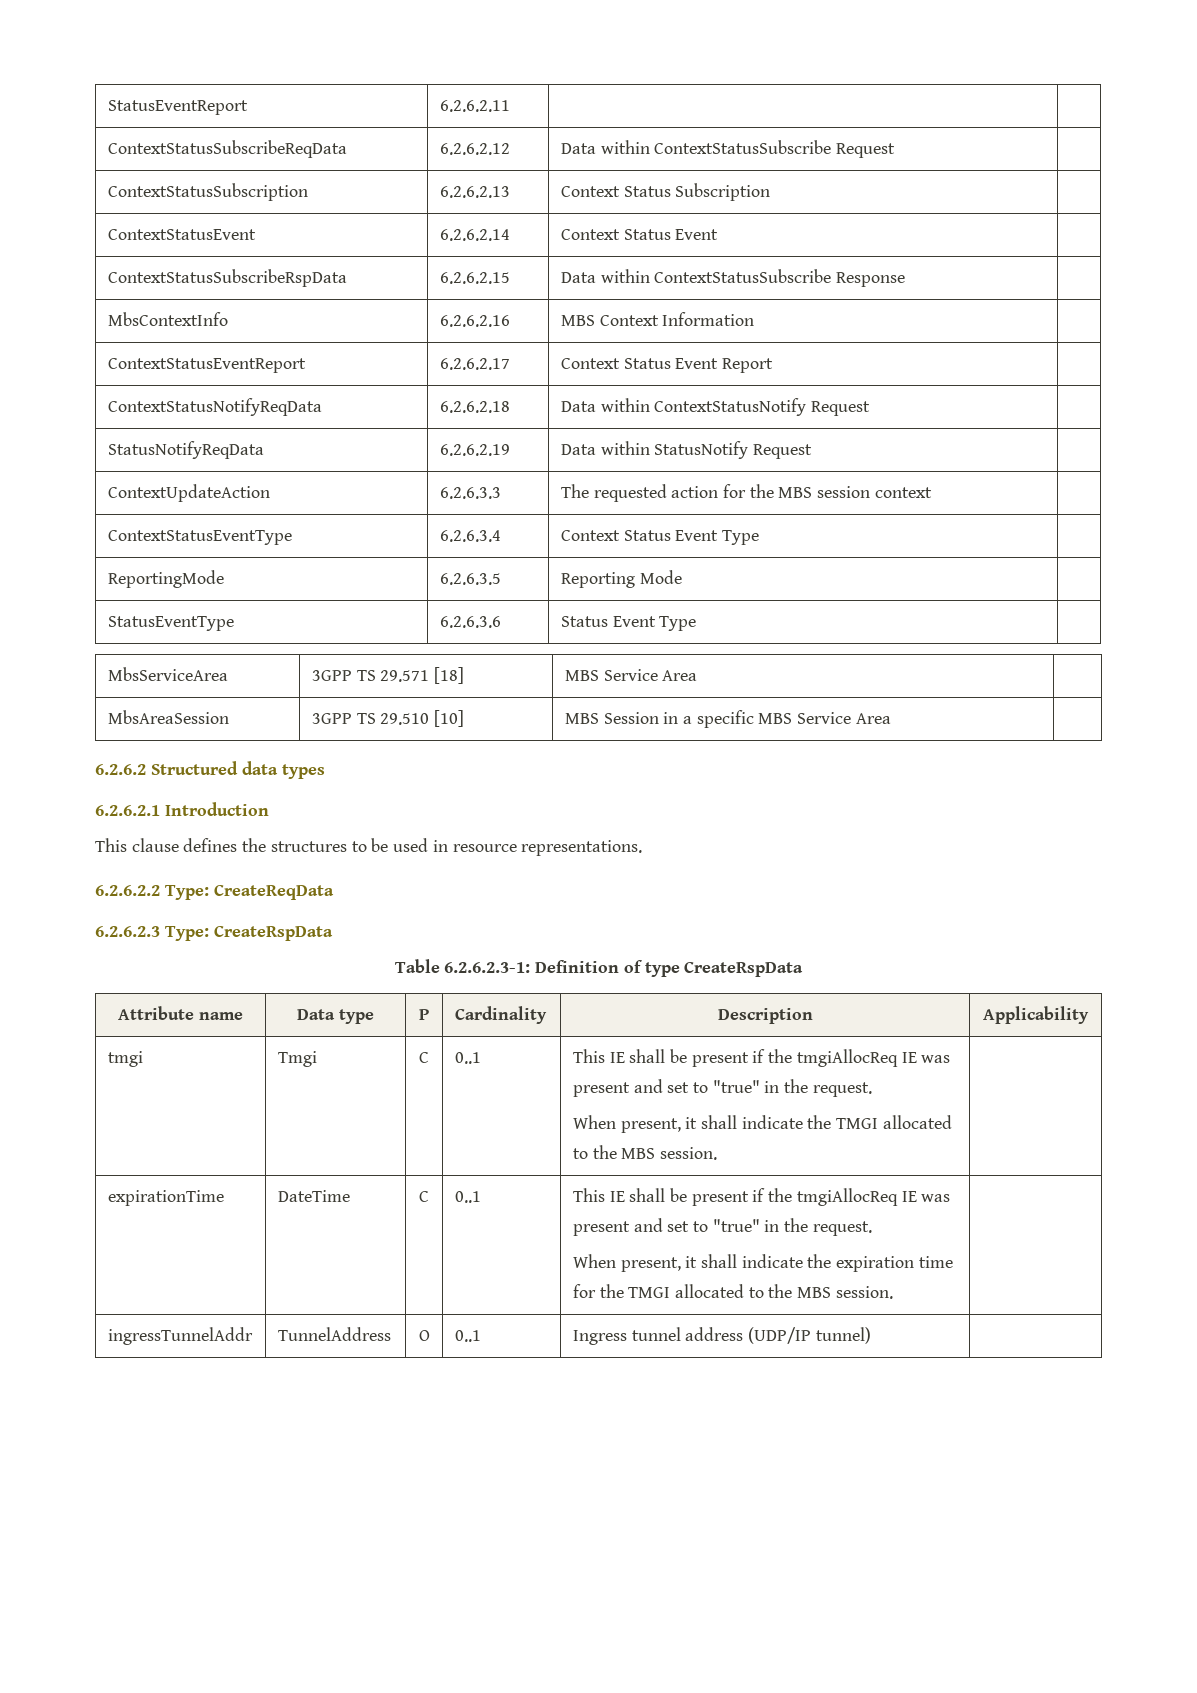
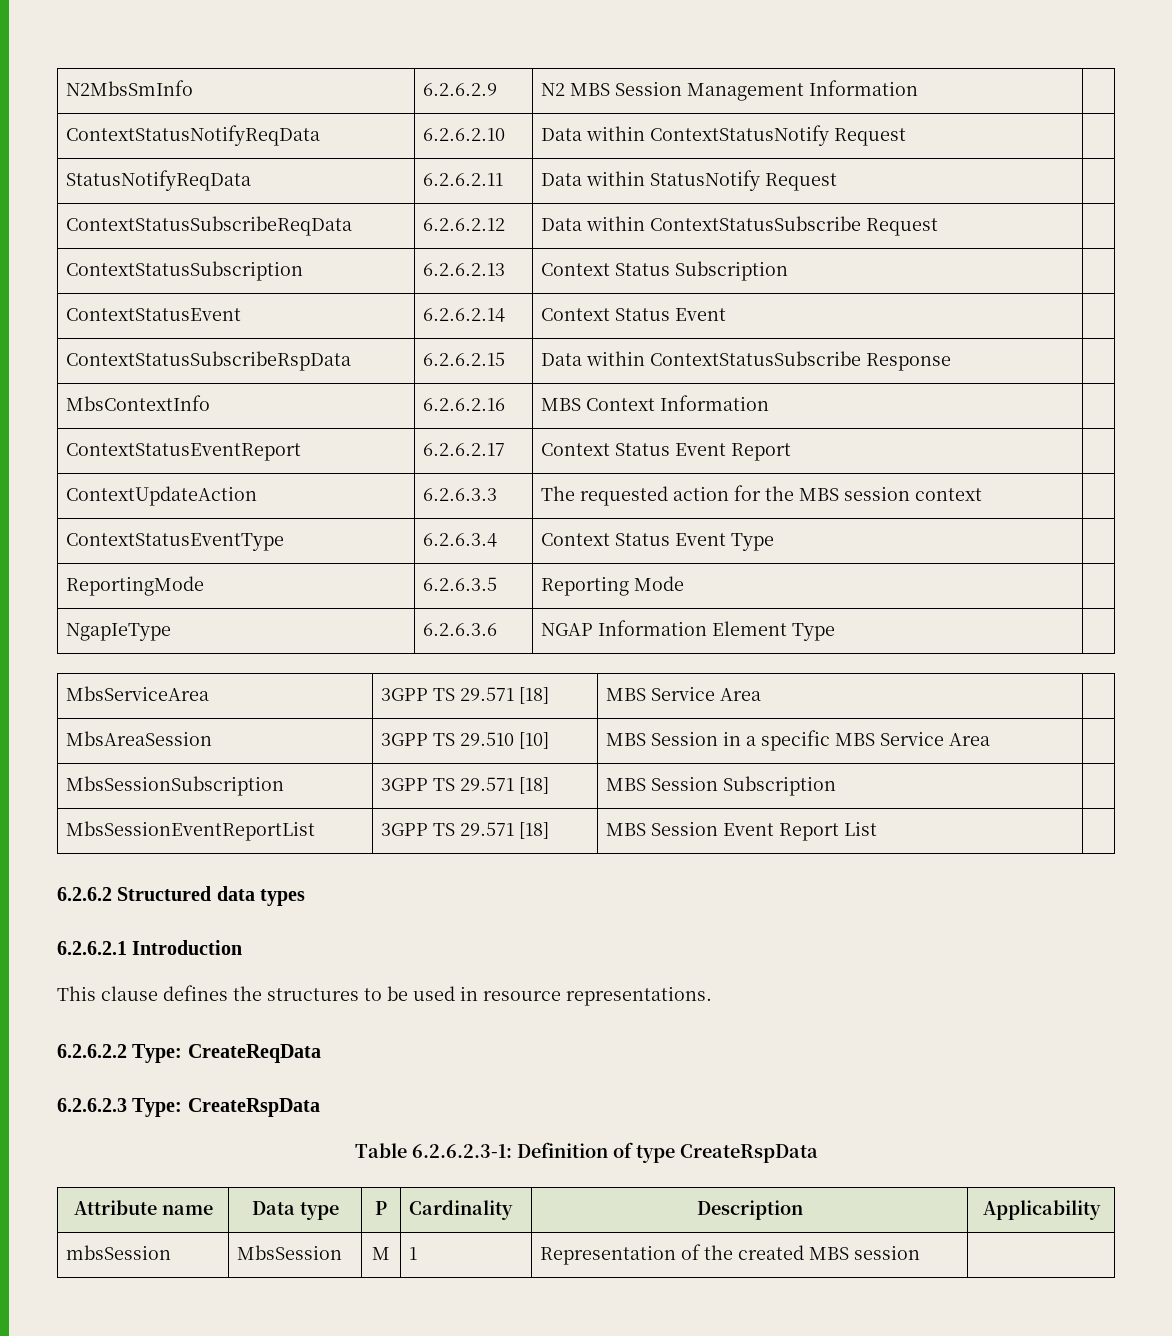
[107,100,248,115] [439,100,510,112] StatusEventReport | 6.2.6.2.11 | -> [65,80,193,96] [422,83,497,96] [540,80,918,101] [65,125,320,146] [422,128,505,141] [540,125,906,146] [65,170,251,191] [422,173,503,186] [540,170,837,191] N2MbsSmInfo | 6.2.6.2.9 | N2 MBS Session Management Information | // ContextStatusNotifyReqData | 6.2.6.2.10 | Data within ContextStatusNotify Request | // StatusNotifyReqData | 6.2.6.2.11 | Data within StatusNotify Request
[107,398,322,416] [439,401,510,413] [560,398,870,416] [107,441,264,459] [439,444,510,456] [560,441,812,459] // ContextStatusNotifyReqData | 6.2.6.2.18 | Data within ContextStatusNotify Request | // StatusNotifyReqData | 6.2.6.2.19 | Data within StatusNotify Request | -> (791, 452) none
[107,616,234,631] StatusEventType -> [65,623,171,641] NgapIeType
[560,616,656,627] Status Event -> [540,620,787,636] NGAP Information Element
(891, 718) none -> [65,776,284,796] [380,777,549,794] [605,776,836,796] [65,821,315,841] [380,822,549,839] [605,821,877,841] // MbsSessionSubscription | 3GPP TS 29.571 [18] | MBS Session Subscription | // MbsSessionEventReportList | 3GPP TS 29.571 [18] | MBS Session Event Report List |
[107,1051,143,1067] [277,1051,317,1067] [419,1052,429,1063] [454,1052,481,1064] [572,1049,951,1067] [572,1079,872,1097] [572,1115,952,1133] [572,1145,717,1160] [107,1190,224,1206] [277,1190,350,1202] [419,1191,429,1202] [454,1191,481,1203] [572,1188,951,1206] [572,1218,872,1236] [572,1254,953,1272] [572,1284,893,1299] [107,1327,253,1345] [277,1327,391,1341] [418,1330,430,1341] [454,1330,481,1342] [572,1327,871,1345] tmgi | Tmgi | C | 0..1 | This IE shall be present if the tmgiAllocReq IE was present and set to "true" in the request. // When present, it shall indicate the TMGI allocated to the MBS session. | // expirationTime | DateTime | C | 0..1 | This IE shall be present if the tmgiAllocReq IE was present and set to "true" in the request. // When present, it shall indicate the expiration time for the TMGI allocated to the MBS session. | // ingressTunnelAddr | TunnelAddress | O | 0..1 | Ingress tunnel address (UDP/IP tunnel) -> [65,1245,171,1260] [236,1245,342,1260] [372,1247,390,1260] [408,1247,417,1260] [539,1244,920,1265] mbsSession | MbsSession | M | 1 | Representation of the created MBS session

